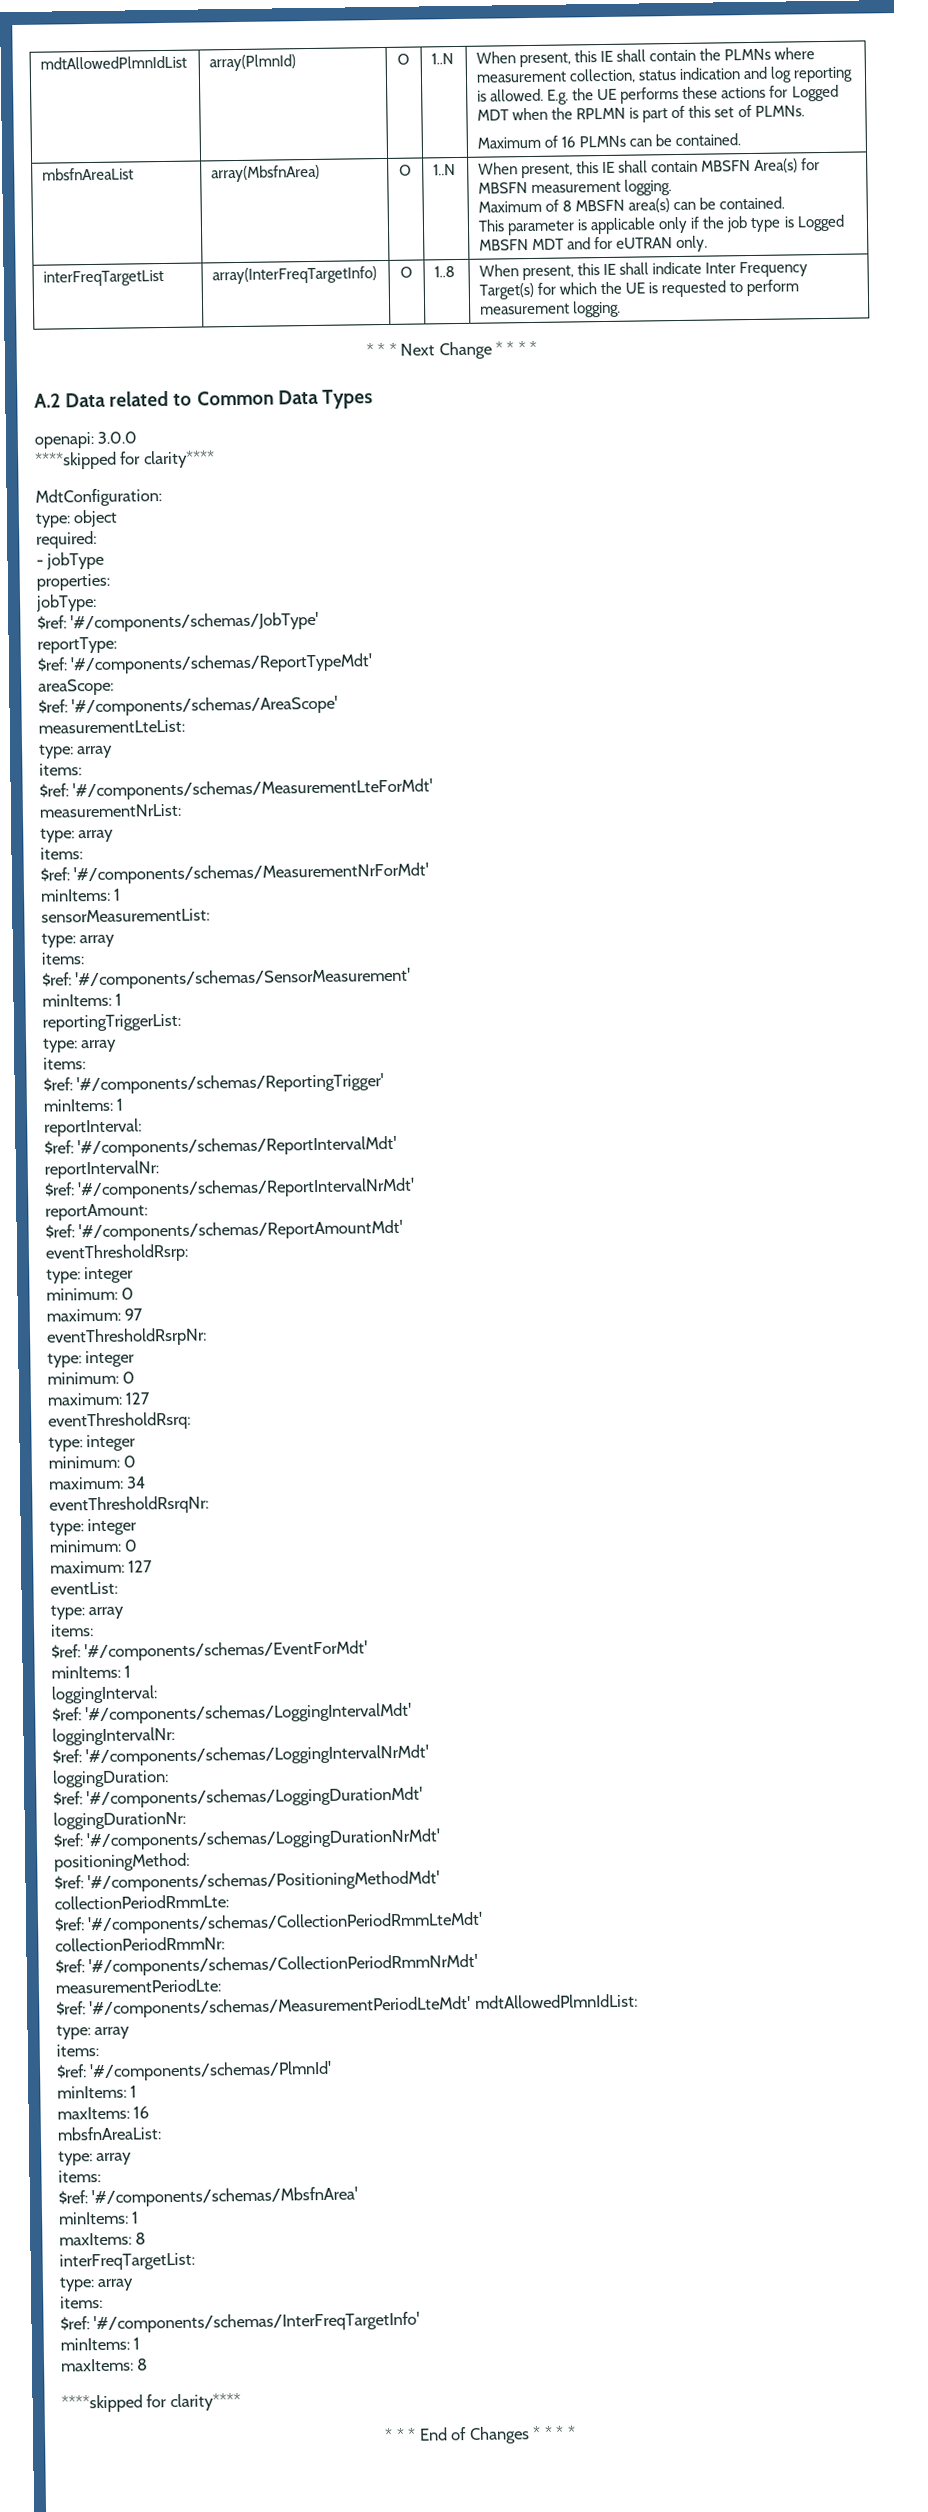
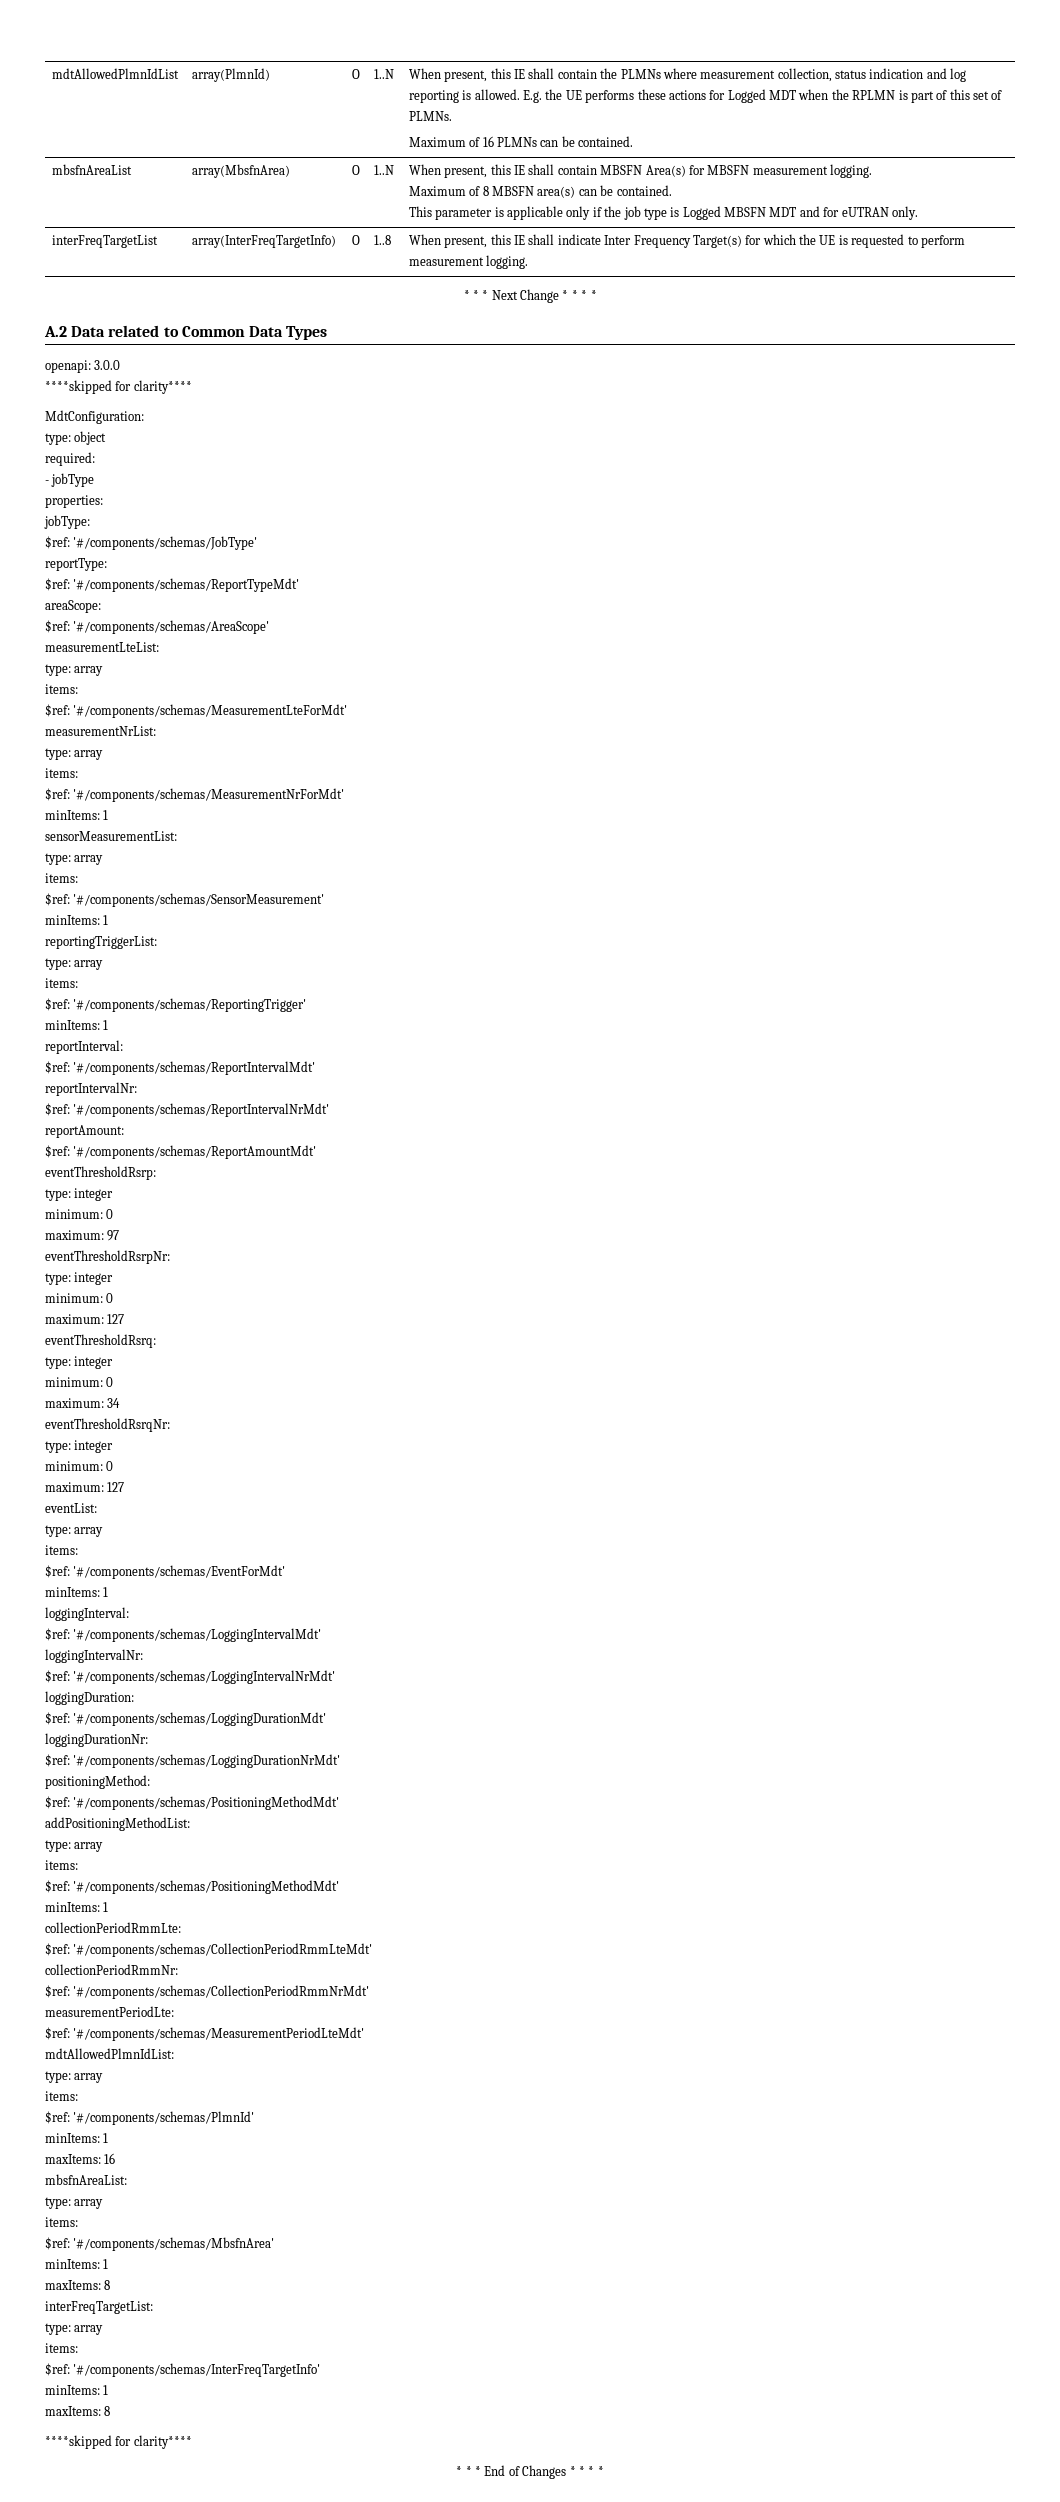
(441, 1881) none -> [45,1817,190,1831] [45,1840,104,1852] [45,1860,78,1870] [45,1880,340,1894] [45,1902,109,1912] // addPositioningMethodList: // type: array // items: // $ref: '#/components/schemas/PositioningMethodMdt' // minItems: 1
(472, 2007) none -> (365, 2034) //

